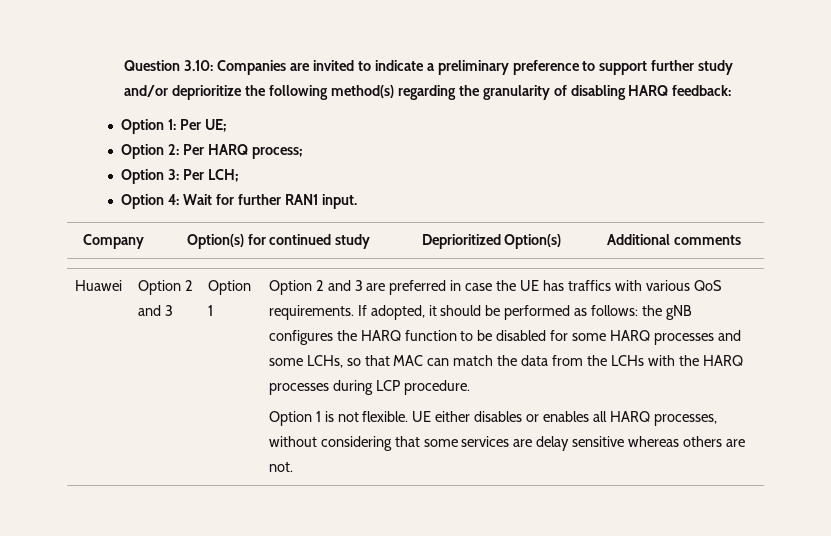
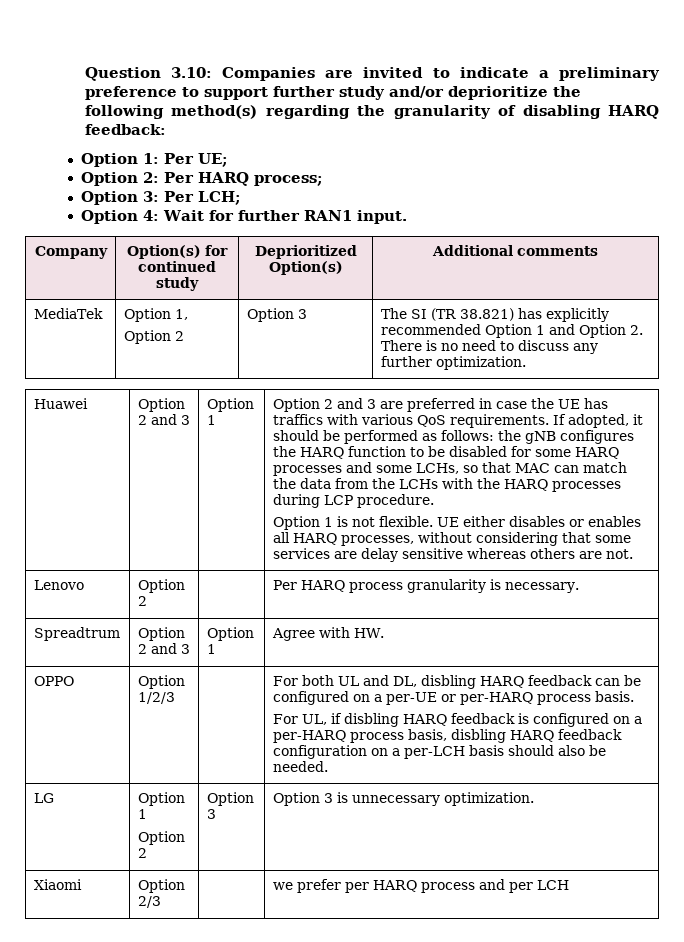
(741, 240) none -> [33,308,103,319] [123,308,188,322] [123,330,184,344] [246,308,307,322] [380,308,609,322] [380,324,643,338] [380,340,598,354] [380,356,526,370] // MediaTek | Option 1, // Option 2 | Option 3 | The SI (TR 38.821) has explicitly recommended Option 1 and Option 2. There is no need to discuss any further optimization.
(293, 467) none -> [33,580,84,590] [137,579,185,593] [137,596,147,606] [272,579,579,593] [33,627,120,641] [137,627,185,641] [137,643,190,654] [206,627,254,641] [206,644,216,654] [271,627,384,641] [33,676,74,686] [137,675,185,689] [137,692,175,704] [272,675,641,689] [272,691,634,705] [272,713,642,727] [272,729,622,743] [272,745,606,759] [272,761,328,772] [33,793,54,803] [137,792,185,806] [137,809,147,819] [137,831,185,845] [137,848,147,858] [206,792,254,806] [206,809,216,819] [272,792,534,806] [33,879,82,890] [137,879,185,893] [137,896,161,908] [272,879,569,893] // Lenovo | Option 2 | | Per HARQ process granularity is necessary. // Spreadtrum | Option 2 and 3 | Option 1 | Agree with HW. // OPPO | Option 1/2/3 | | For both UL and DL, disbling HARQ feedback can be configured on a per-UE or per-HARQ process basis. // For UL, if disbling HARQ feedback is configured on a per-HARQ process basis, disbling HARQ feedback configuration on a per-LCH basis should also be needed. // LG | Option 1 // Option 2 | Option 3 | Option 3 is unnecessary optimization. // Xiaomi | Option 2/3 | | we prefer per HARQ process and per LCH

